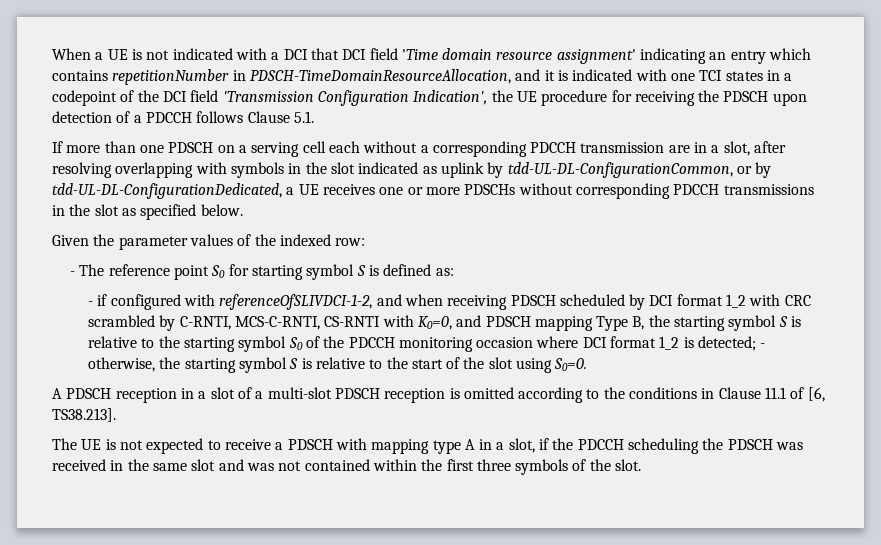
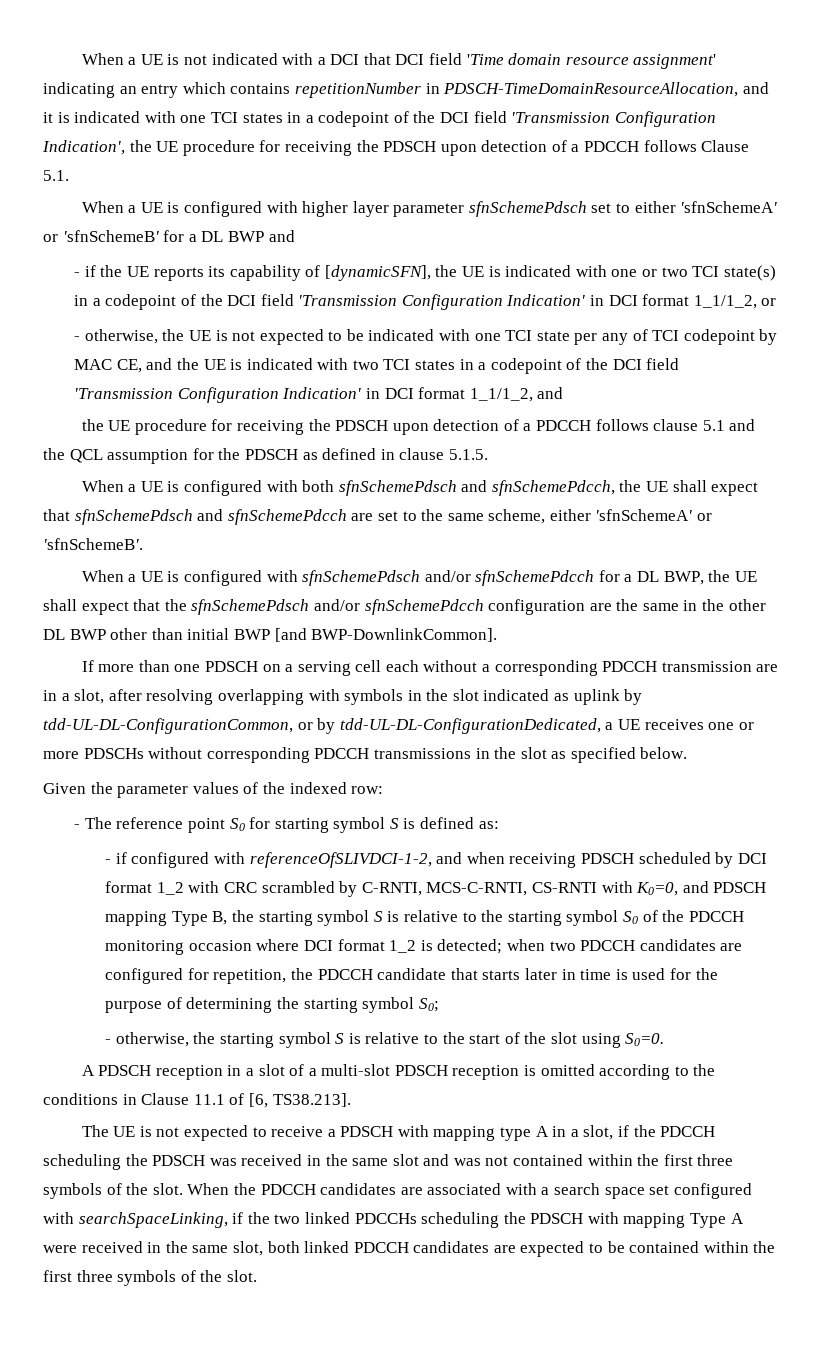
(314, 117) none -> [81,201,778,217] [43,230,295,242] [74,265,776,281] [74,294,777,310] [74,329,778,345] [74,358,680,374] [74,387,564,403] [81,419,756,435] [43,448,488,464] [81,480,759,496] [43,509,713,525] [43,538,143,550] [81,570,757,586] [43,599,766,615] [43,628,498,642] // When a UE is configured with higher layer parameter sfnSchemePdsch set to either 'sfnSchemeA' or 'sfnSchemeB' for a DL BWP and // - if the UE reports its capability of [dynamicSFN], the UE is indicated with one or two TCI state(s) in a codepoint of the DCI field 'Transmission Configuration Indication' in DCI format 1_1/1_2, or // - otherwise, the UE is not expected to be indicated with one TCI state per any of TCI codepoint by MAC CE, and the UE is indicated with two TCI states in a codepoint of the DCI field 'Transmission Configuration Indication' in DCI format 1_1/1_2, and // the UE procedure for receiving the PDSCH upon detection of a PDCCH follows clause 5.1 and the QCL assumption for the PDSCH as defined in clause 5.1.5. // When a UE is configured with both sfnSchemePdsch and sfnSchemePdcch, the UE shall expect that sfnSchemePdsch and sfnSchemePdcch are set to the same scheme, either 'sfnSchemeA' or 'sfnSchemeB'. // When a UE is configured with sfnSchemePdsch and/or sfnSchemePdcch for a DL BWP, the UE shall expect that the sfnSchemePdsch and/or sfnSchemePdcch configuration are the same in the other DL BWP other than initial BWP [and BWP-DownlinkCommon].
(757, 343) none -> [506,939,743,951] [105,968,718,984] [105,997,439,1013] when two PDCCH candidates are configured for repetition, the PDCCH candidate that starts later in time is used for the purpose of determining the starting symbol S0; //
(642, 465) none -> [187,1183,752,1199] [43,1212,744,1228] [43,1241,776,1257] [43,1270,257,1286] When the PDCCH candidates are associated with a search space set configured with searchSpaceLinking, if the two linked PDCCHs scheduling the PDSCH with mapping Type A were received in the same slot, both linked PDCCH candidates are expected to be contained within the first three symbols of the slot.

